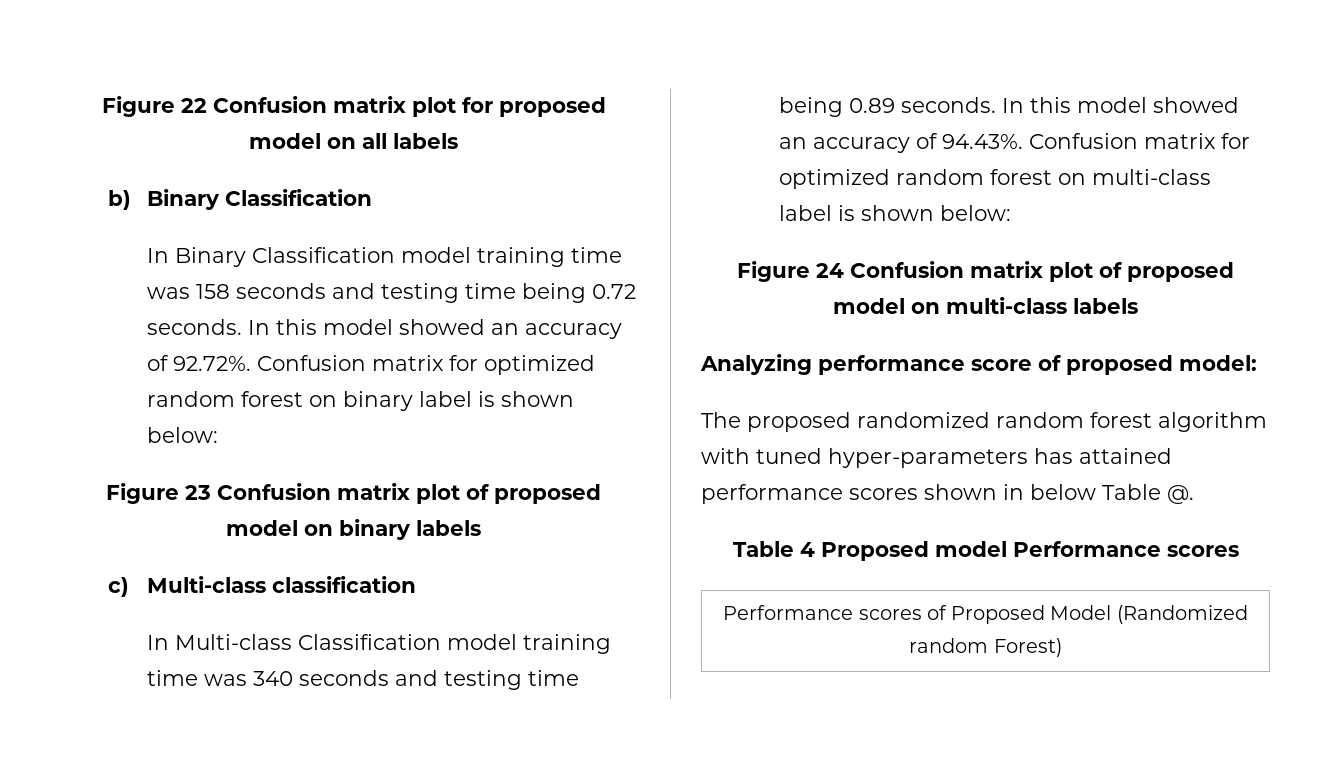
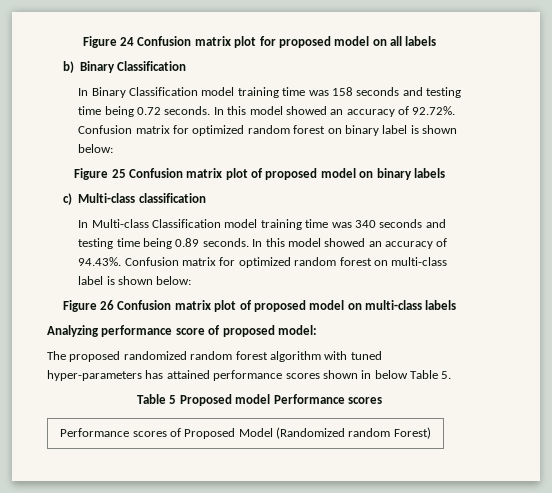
[101,96,207,117] Figure 22 -> [82,36,134,48] Figure 24
[185,485,211,500] 23 -> [111,169,126,178] 25
[816,263,844,278] 24 -> [100,300,114,310] 26
[1167,485,1194,504] [732,541,815,557] @. // Table 4 -> [441,371,452,379] [137,394,177,404] 5. // Table 5

